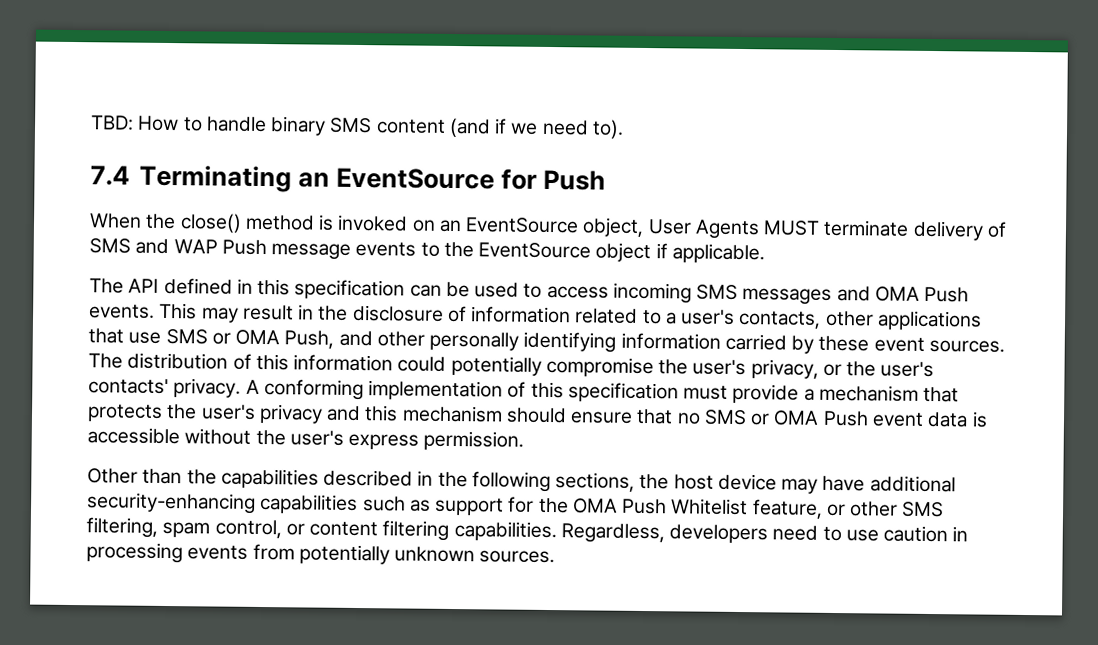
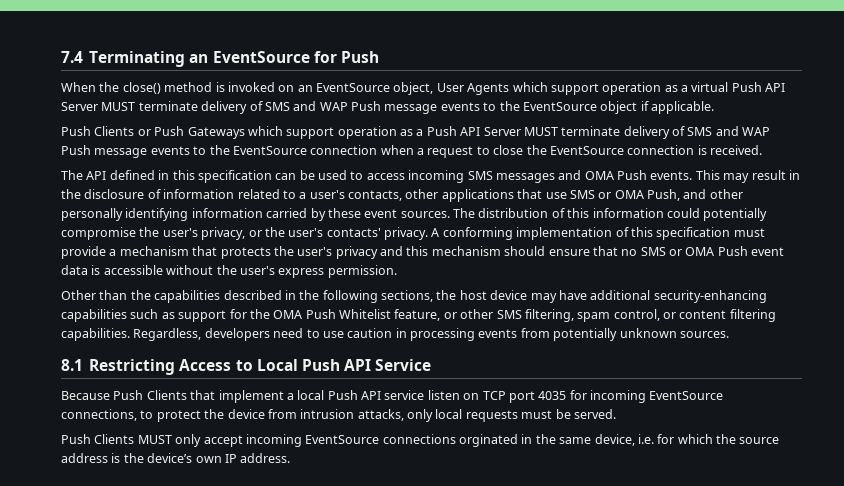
[90,115,624,139] TBD: How to handle binary SMS content (and if we need to). // -> (61, 57) none
(760, 229) none -> [512,82,786,95] [61,102,98,111] which support operation as a virtual Push API Server
(765, 253) none -> [61,126,771,139] [61,145,762,158] // Push Clients or Push Gateways which support operation as a Push API Server MUST terminate delivery of SMS and WAP Push message events to the EventSource connection when a request to close the EventSource connection is received.
(556, 557) none -> [61,359,432,375] [61,390,724,403] [61,409,616,422] [61,434,780,447] [61,453,291,463] // 8.1 Restricting Access to Local Push API Service // Because Push Clients that implement a local Push API service listen on TCP port 4035 for incoming EventSource connections, to protect the device from intrusion attacks, only local requests must be served. // Push Clients MUST only accept incoming EventSource connections orginated in the same device, i.e. for which the source address is the device’s own IP address.

